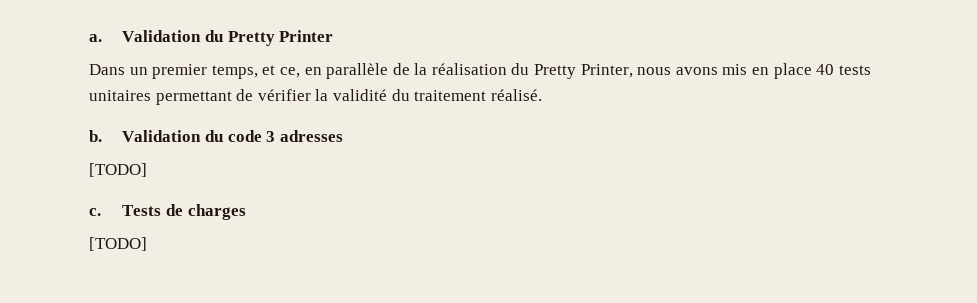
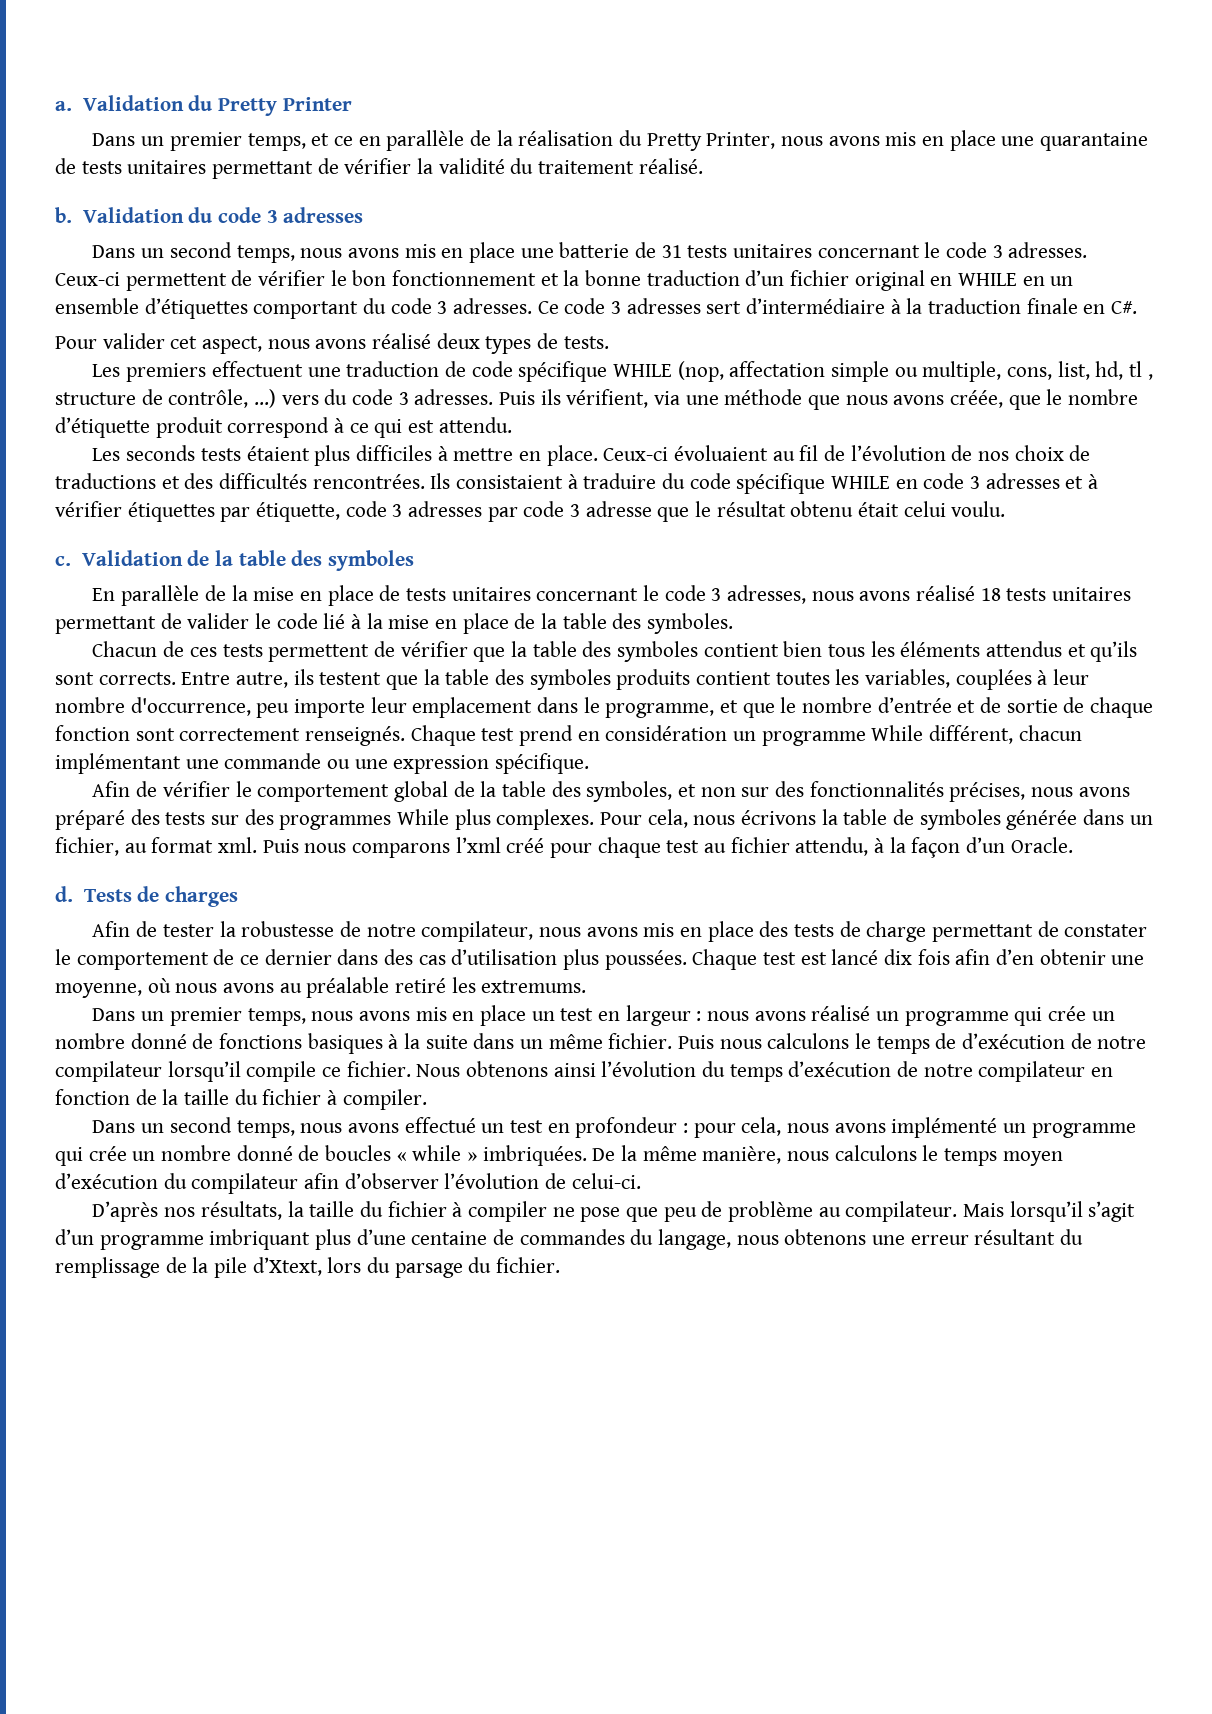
[279,67,300,78] ce, -> [333,136,353,146] ce
[816,64,835,75] 40 -> [1001,132,1148,151] [55,158,76,174] une quarantaine de
[89,163,147,177] [89,204,246,220] [89,237,147,251] [TODO] // c. Tests de charges // [TODO] -> [92,242,1088,263] [55,270,1074,291] [55,298,1138,319] [55,333,609,354] [92,361,1153,382] [55,389,1139,410] [55,417,512,438] [92,445,1091,466] [55,473,1099,494] [55,501,1006,522] [55,550,414,571] [92,585,1131,606] [55,613,734,634] [92,641,1138,662] [55,669,1090,690] [55,697,1154,718] [55,725,1082,746] [55,753,590,774] [92,781,1130,802] [55,809,1153,830] [55,837,1073,858] [55,886,238,907] [92,921,1148,942] [55,949,1145,970] [55,977,587,998] [92,1005,1115,1026] [55,1033,1147,1054] [55,1061,1114,1082] [55,1089,427,1110] [92,1117,1136,1138] [55,1145,1063,1166] [55,1173,641,1194] [92,1201,1136,1222] [55,1229,1084,1250] [55,1257,561,1278] Dans un second temps, nous avons mis en place une batterie de 31 tests unitaires concernant le code 3 adresses. Ceux-ci permettent de vérifier le bon fonctionnement et la bonne traduction d’un fichier original en WHILE en un ensemble d’étiquettes comportant du code 3 adresses. Ce code 3 adresses sert d’intermédiaire à la traduction finale en C#. // Pour valider cet aspect, nous avons réalisé deux types de tests. // Les premiers effectuent une traduction de code spécifique WHILE (nop, affectation simple ou multiple, cons, list, hd, tl , structure de contrôle, …) vers du code 3 adresses. Puis ils vérifient, via une méthode que nous avons créée, que le nombre d’étiquette produit correspond à ce qui est attendu. // Les seconds tests étaient plus difficiles à mettre en place. Ceux-ci évoluaient au fil de l’évolution de nos choix de traductions et des difficultés rencontrées. Ils consistaient à traduire du code spécifique WHILE en code 3 adresses et à vérifier étiquettes par étiquette, code 3 adresses par code 3 adresse que le résultat obtenu était celui voulu. // c. Validation de la table des symboles // En parallèle de la mise en place de tests unitaires concernant le code 3 adresses, nous avons réalisé 18 tests unitaires permettant de valider le code lié à la mise en place de la table des symboles. // Chacun de ces tests permettent de vérifier que la table des symboles contient bien tous les éléments attendus et qu’ils sont corrects. Entre autre, ils testent que la table des symboles produits contient toutes les variables, couplées à leur nombre d'occurrence, peu importe leur emplacement dans le programme, et que le nombre d’entrée et de sortie de chaque fonction sont correctement renseignés. Chaque test prend en considération un programme While différent, chacun implémentant une commande ou une expression spécifique. // Afin de vérifier le comportement global de la table des symboles, et non sur des fonctionnalités précises, nous avons préparé des tests sur des programmes While plus complexes. Pour cela, nous écrivons la table de symboles générée dans un fichier, au format xml. Puis nous comparons l’xml créé pour chaque test au fichier attendu, à la façon d’un Oracle. // d. Tests de charges // Afin de tester la robustesse de notre compilateur, nous avons mis en place des tests de charge permettant de constater le comportement de ce dernier dans des cas d’utilisation plus poussées. Chaque test est lancé dix fois afin d’en obtenir une moyenne, où nous avons au préalable retiré les extremums. // Dans un premier temps, nous avons mis en place un test en largeur : nous avons réalisé un programme qui crée un nombre donné de fonctions basiques à la suite dans un même fichier. Puis nous calculons le temps de d’exécution de notre compilateur lorsqu’il compile ce fichier. Nous obtenons ainsi l’évolution du temps d’exécution de notre compilateur en fonction de la taille du fichier à compiler. // Dans un second temps, nous avons effectué un test en profondeur : pour cela, nous avons implémenté un programme qui crée un nombre donné de boucles « while » imbriquées. De la même manière, nous calculons le temps moyen d’exécution du compilateur afin d’observer l’évolution de celui-ci. // D’après nos résultats, la taille du fichier à compiler ne pose que peu de problème au compilateur. Mais lorsqu’il s’agit d’un programme imbriquant plus d’une centaine de commandes du langage, nous obtenons une erreur résultant du remplissage de la pile d’Xtext, lors du parsage du fichier.

